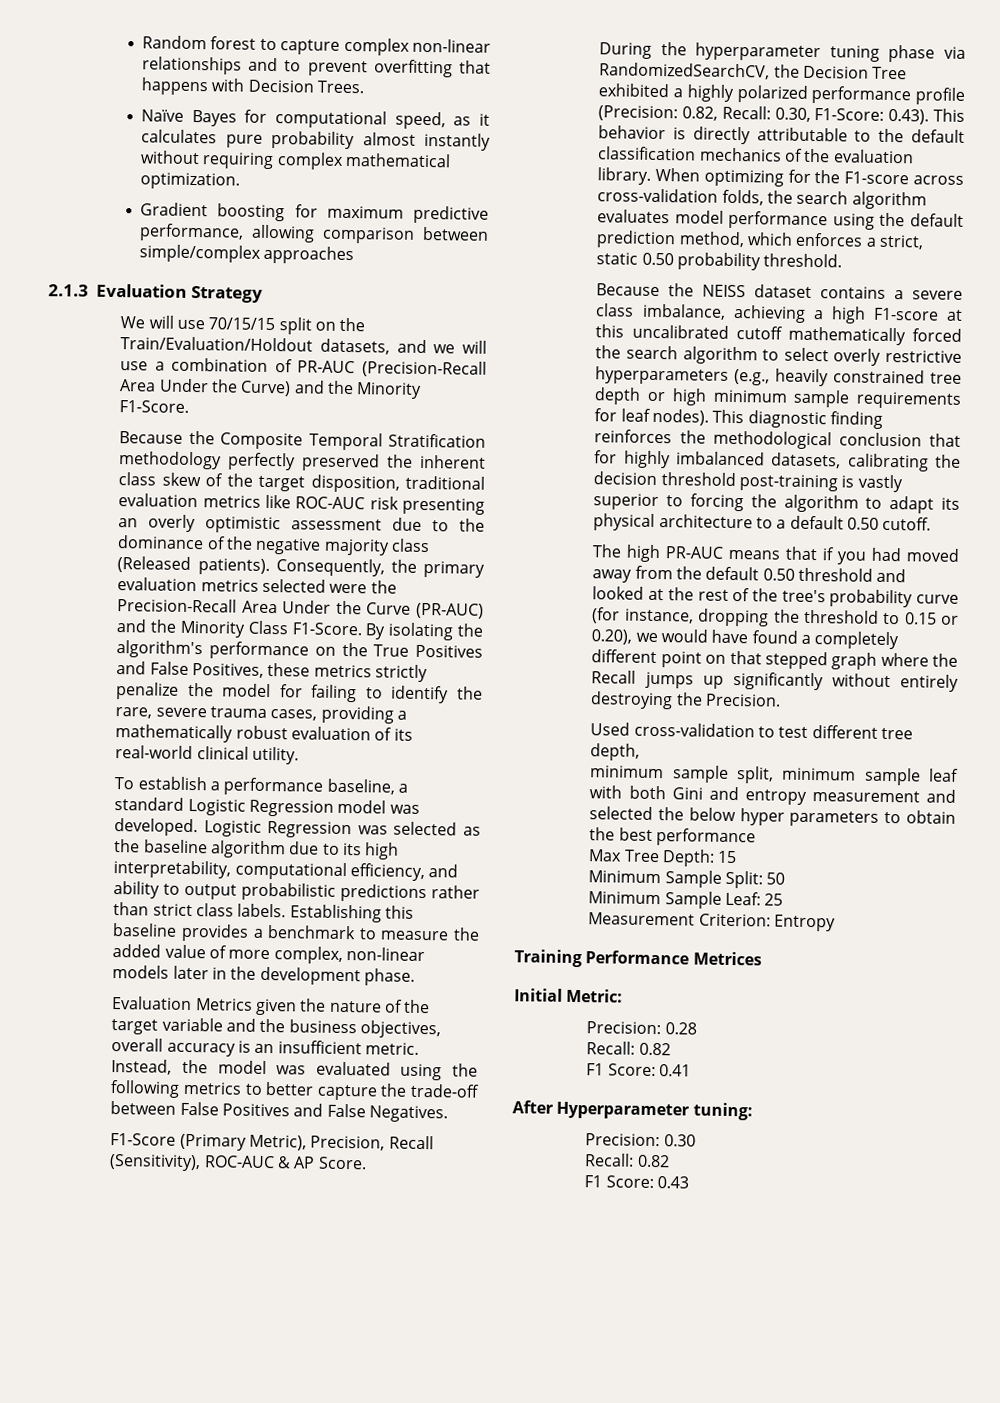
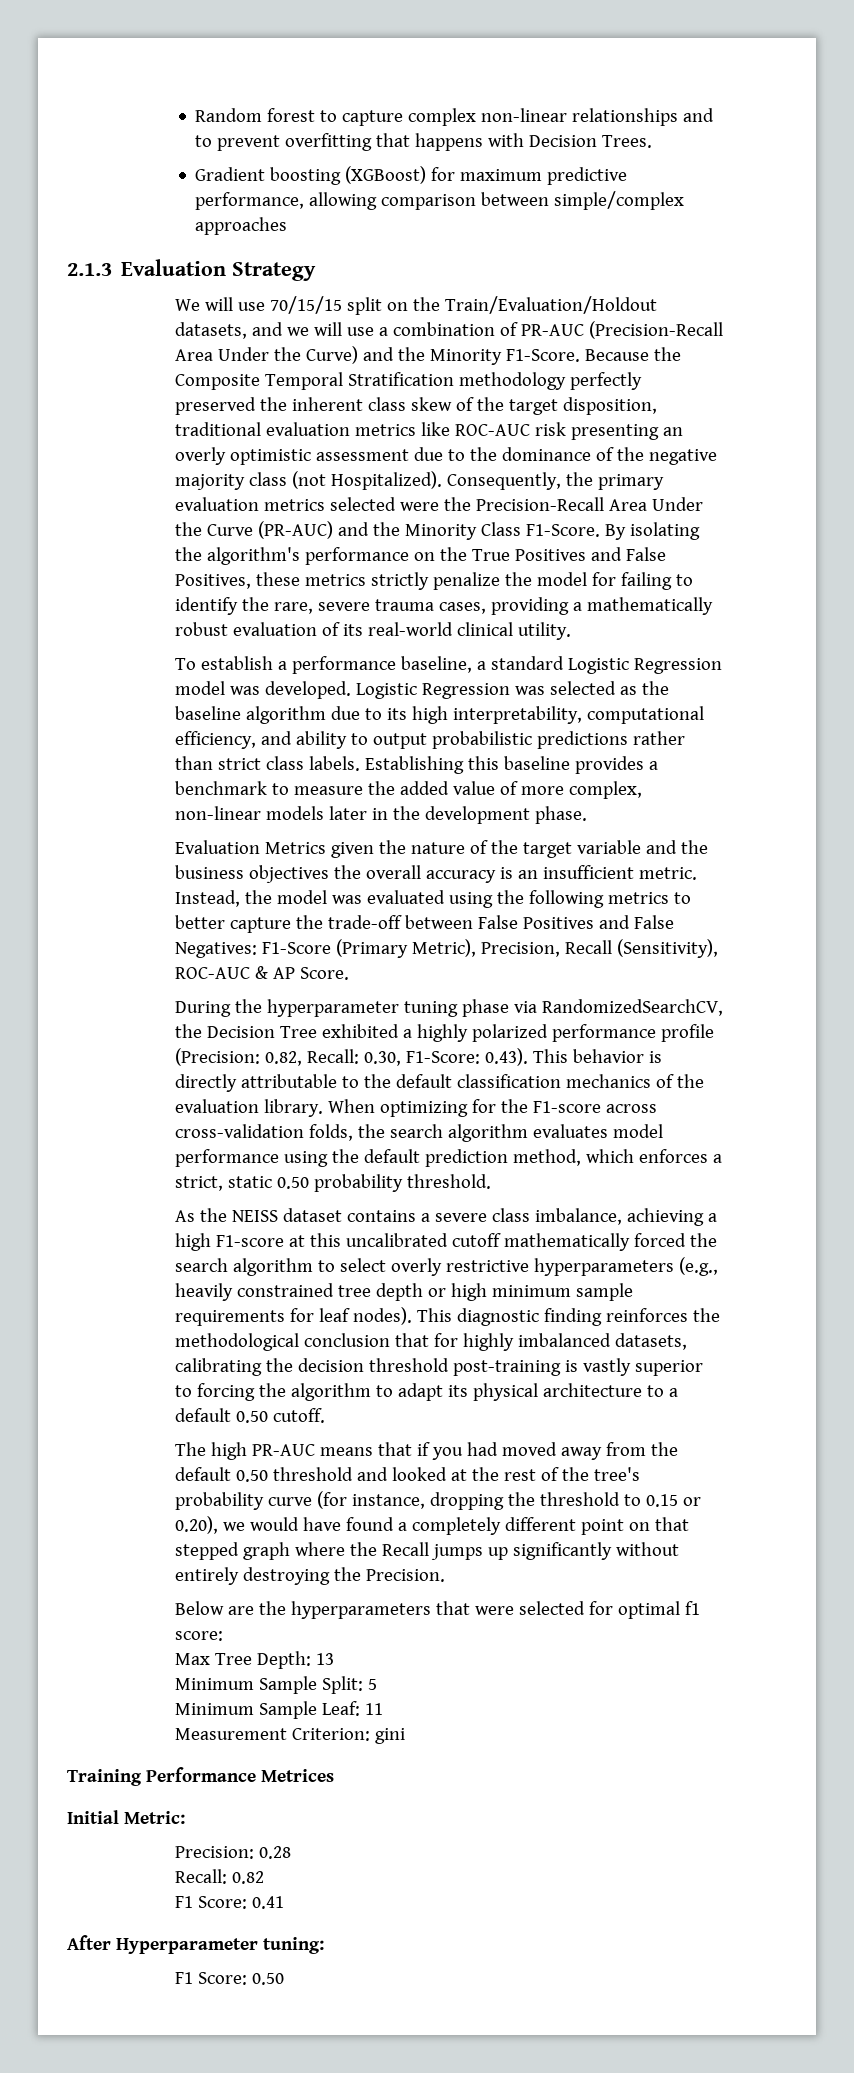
[141,109,490,130] [141,129,491,151] [140,150,451,170] [140,172,241,190] // Naïve Bayes for computational speed, as it calculates pure probability almost instantly without requiring complex mathematical optimization. -> (653, 141) none
(286, 212) none -> [345,166,427,184] (XGBoost)
(190, 406) // -> (580, 355) none
[117,556,270,576] (Released patients). -> [291,471,442,490] (not Hospitalized).
[360,1020,442,1039] objectives, -> [248,865,361,883] objectives the
[369,1105,449,1123] Negatives. // -> [174,942,257,958] Negatives:
[596,283,661,297] Because -> [174,1210,195,1222] As
[590,722,914,740] [590,743,641,761] [590,765,959,786] [589,785,956,805] [589,806,956,827] [589,827,757,847] Used cross-validation to test different tree depth, // minimum sample split, minimum sample leaf with both Gini and entropy measurement and selected the below hyper parameters to obtain the best performance -> [174,1601,700,1619] [174,1631,223,1641] Below are the hyperparameters that were selected for optimal f1 score:
[717,850,738,864] 15 -> [315,1653,334,1665] 13
[766,872,786,885] 50 -> [367,1679,377,1690] 5
[764,893,784,906] 25 -> [364,1703,383,1715] 11
[774,914,837,932] Entropy -> [374,1728,405,1744] gini
[585,1133,696,1147] [585,1153,670,1168] [584,1175,690,1189] // Precision: 0.30 // Recall: 0.82 // F1 Score: 0.43 -> [174,1972,284,1985] // F1 Score: 0.50

